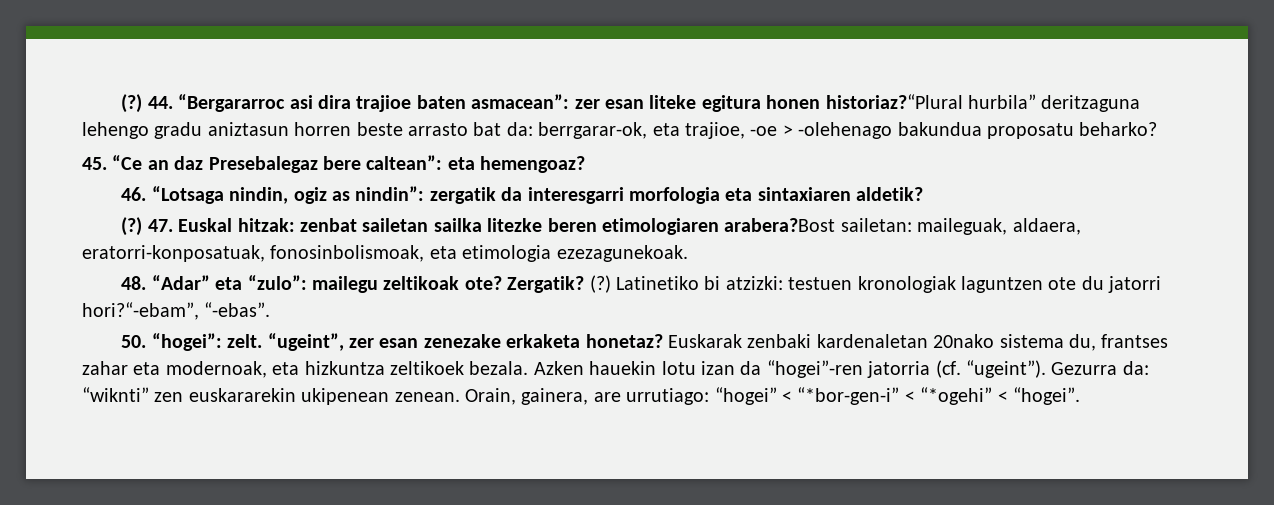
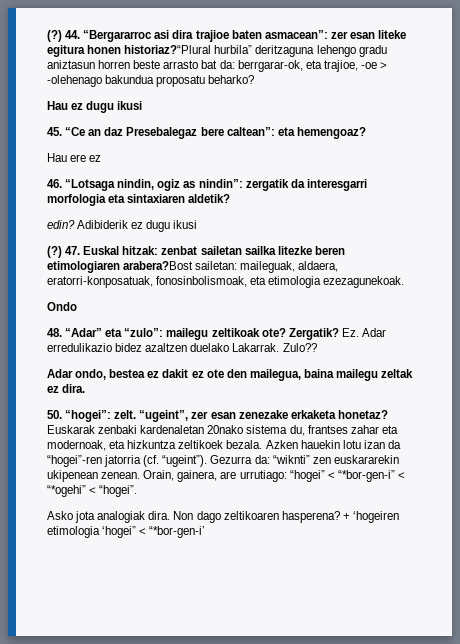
(1158, 129) none -> [47,101,143,113] // Hau ez dugu ikusi
(586, 164) none -> [47,153,102,162] // Hau ere ez
(924, 194) none -> [47,220,198,232] // edin? Adibiderik ez dugu ikusi
(688, 253) none -> [47,302,77,311] // Ondo
[589,275,1162,293] [82,302,271,320] (?) Latinetiko bi atzizki: testuen kronologiak laguntzen ote du jatorri hori?“-ebam”, “-ebas”. -> [341,328,386,337] [47,343,317,352] [47,369,414,381] [47,384,86,393] Ez. Adar erredulikazio bidez azaltzen duelako Lakarrak. Zulo?? // Adar ondo, bestea ez dakit ez ote den mailegua, baina mailegu zeltak ez dira.
(1080, 396) none -> [47,511,399,523] [47,526,206,538] // Asko jota analogiak dira. Non dago zeltikoaren hasperena? + ‘hogeiren etimologia ‘hogei” < “*bor-gen-i’

